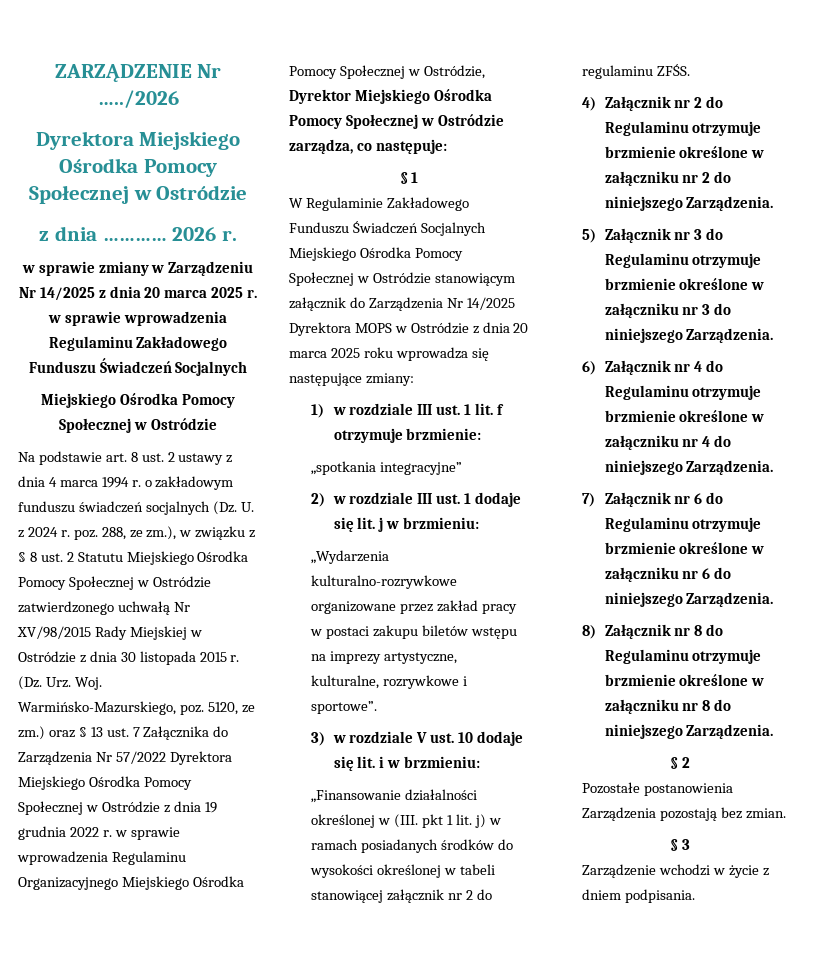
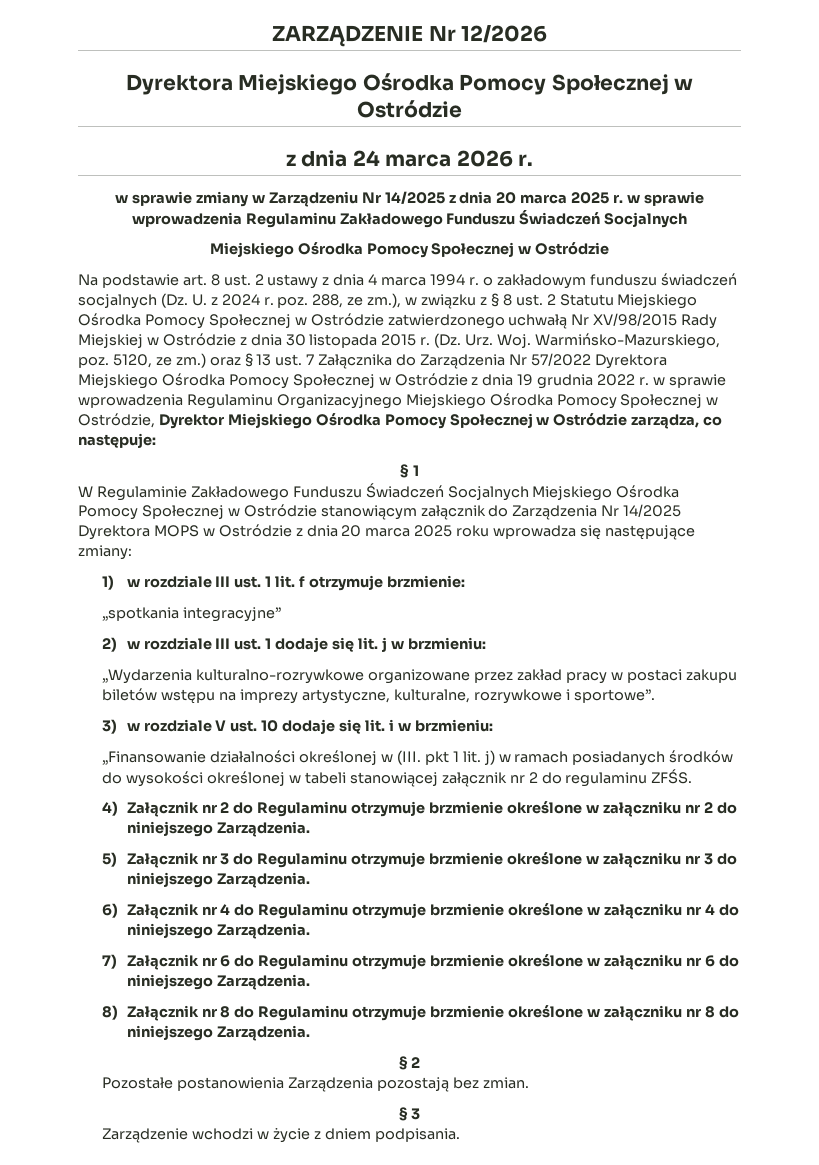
[97,90,179,108] …../2026 -> [461,25,548,43] 12/2026
[102,238,167,241] ………… -> [352,150,452,167] 24 marca

